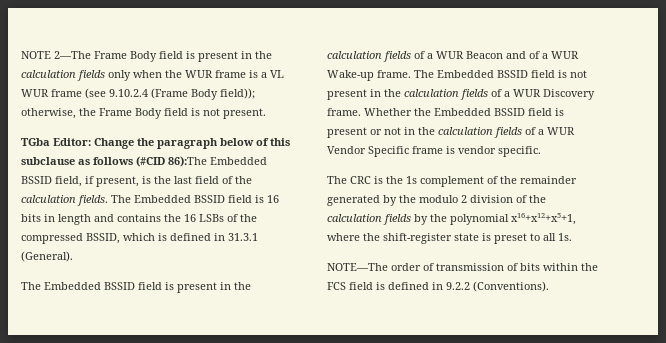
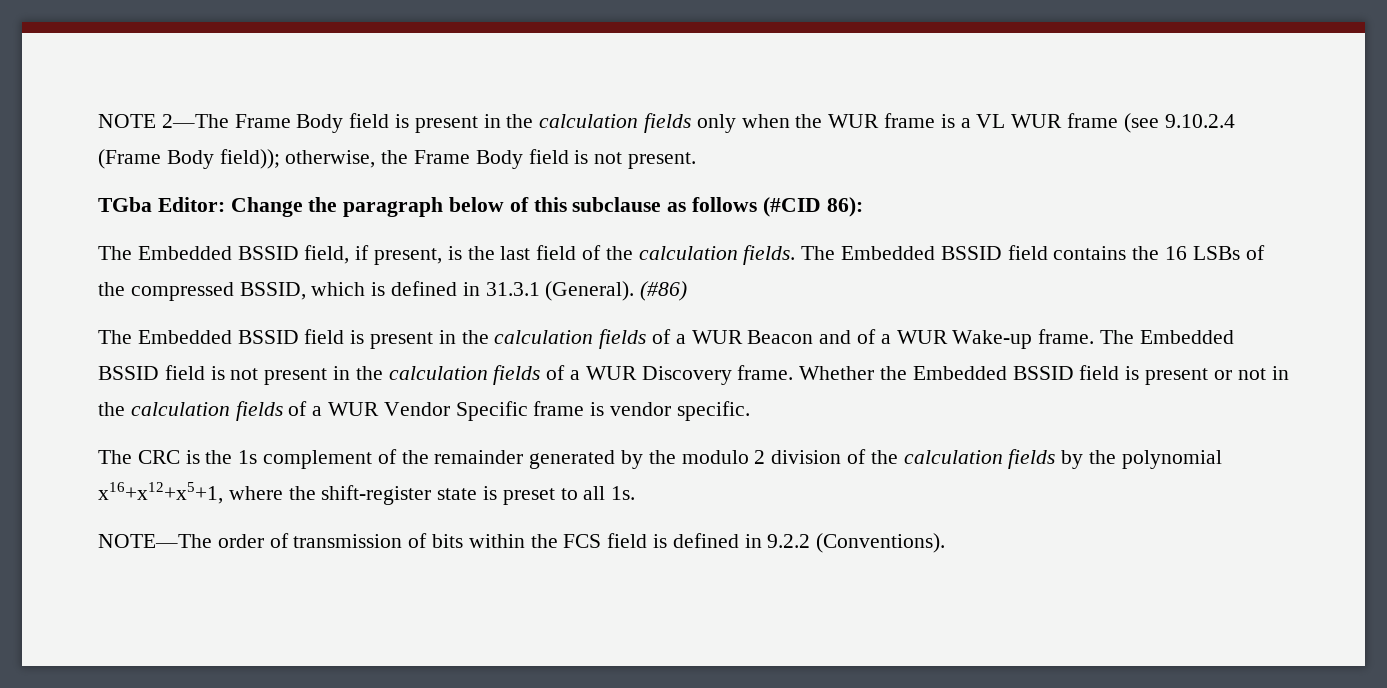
[168,156,207,167] 86):The -> [826,197,863,217] [98,246,132,260] 86): // The
[255,195,279,203] [21,214,114,225] is 16 bits in length and -> (1048, 252) none
(73, 256) none -> [640,281,688,301] (#86)

